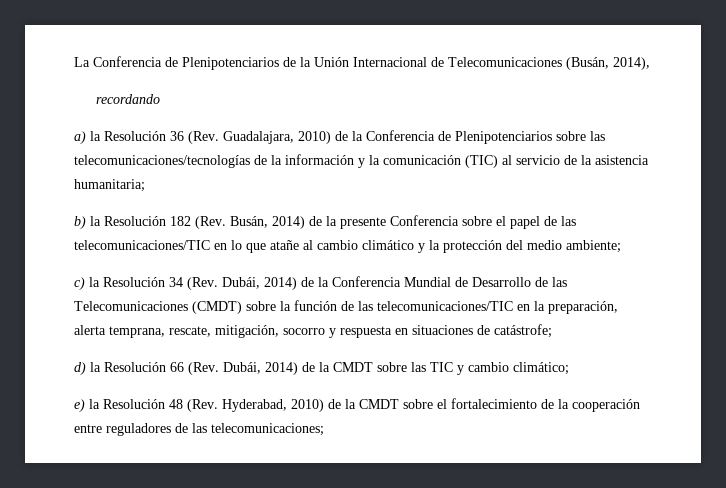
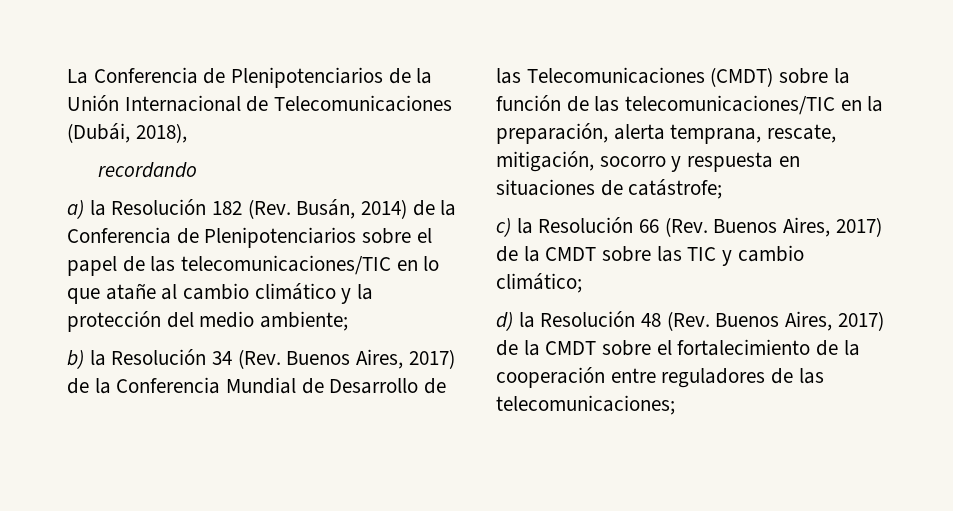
[566,57,650,70] (Busán, 2014), -> [67,123,187,143] (Dubái, 2018),
[170,130,605,144] [74,154,649,168] [74,179,145,192] [74,216,166,229] 36 (Rev. Guadalajara, 2010) de la Conferencia de Plenipotenciarios sobre las telecomunicaciones/tecnologías de la información y la comunicación (TIC) al servicio de la asistencia humanitaria; // b) la Resolución -> (207, 207) none
[340,215,459,229] presente Conferencia -> [67,227,357,248] Conferencia de Plenipotenciarios
[74,277,85,290] c) -> [67,349,84,369] b)
[222,277,297,290] Dubái, 2014) -> [286,349,455,369] Buenos Aires, 2017)
[74,362,86,375] d) -> [496,217,511,237] c)
[223,362,298,375] Dubái, 2014) -> [713,217,882,237] Buenos Aires, 2017)
[74,399,85,412] e) -> [496,311,513,331] d)
[222,399,324,412] Hyderabad, 2010) -> [715,311,884,331] Buenos Aires, 2017)

